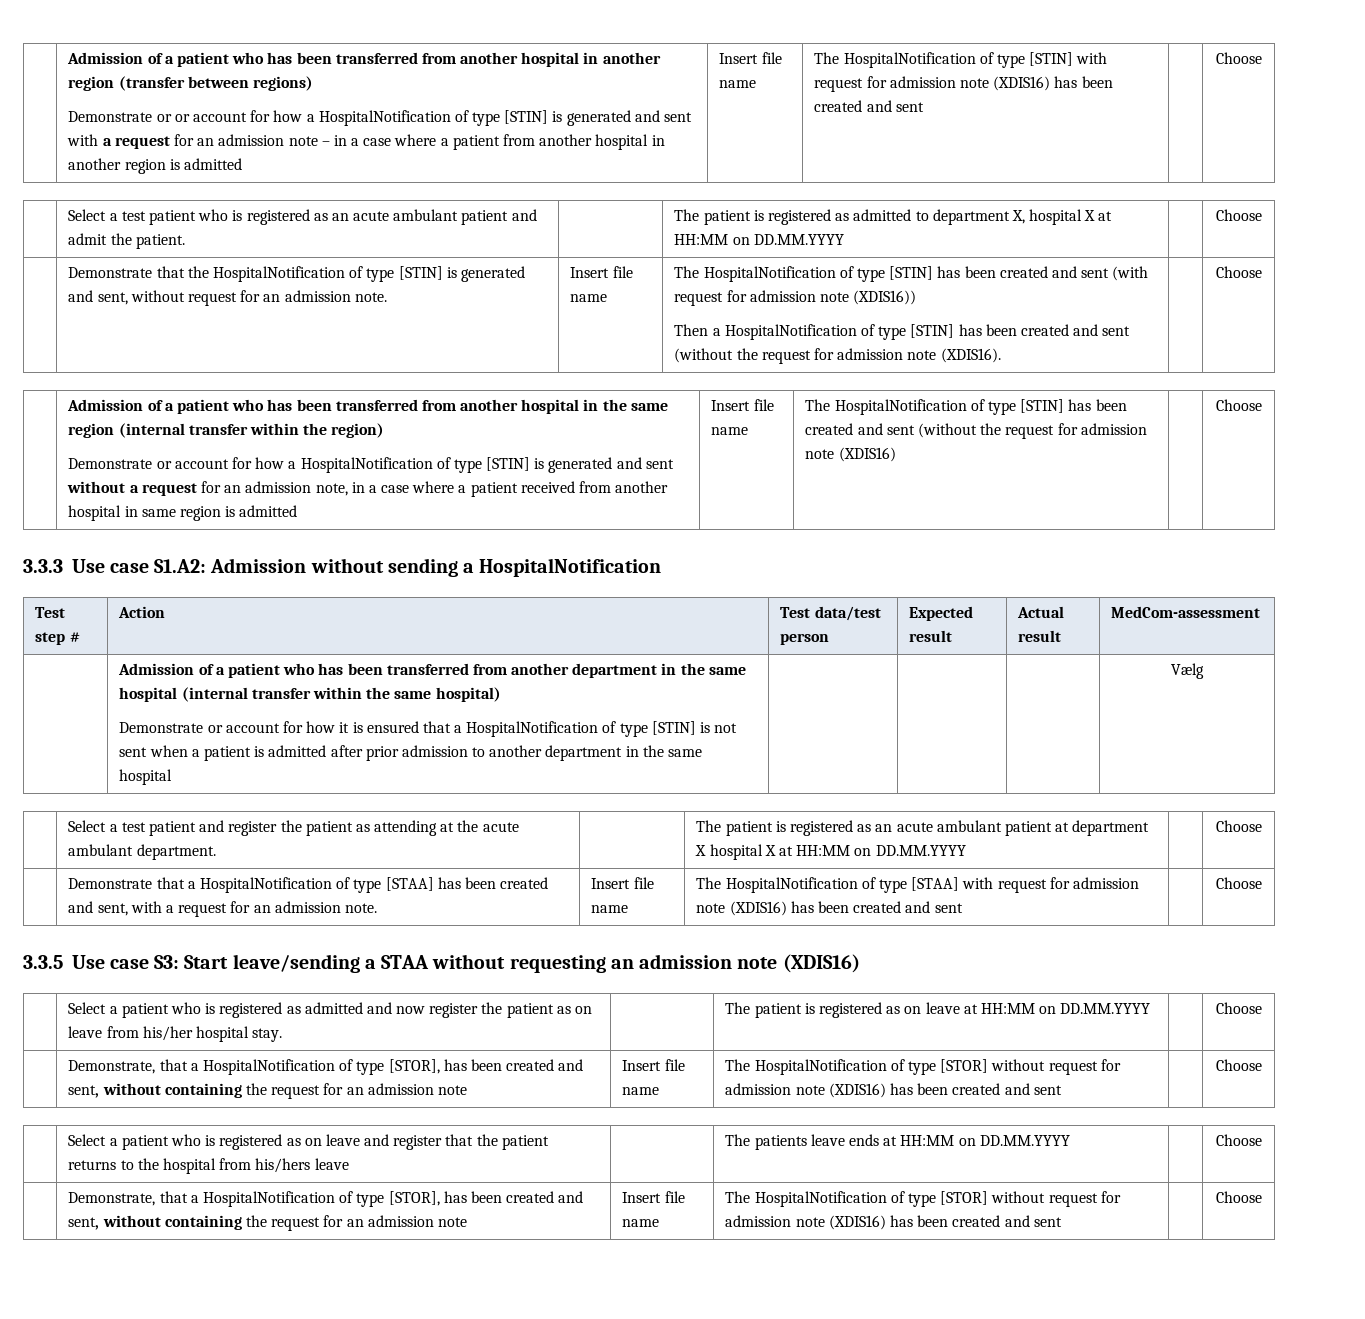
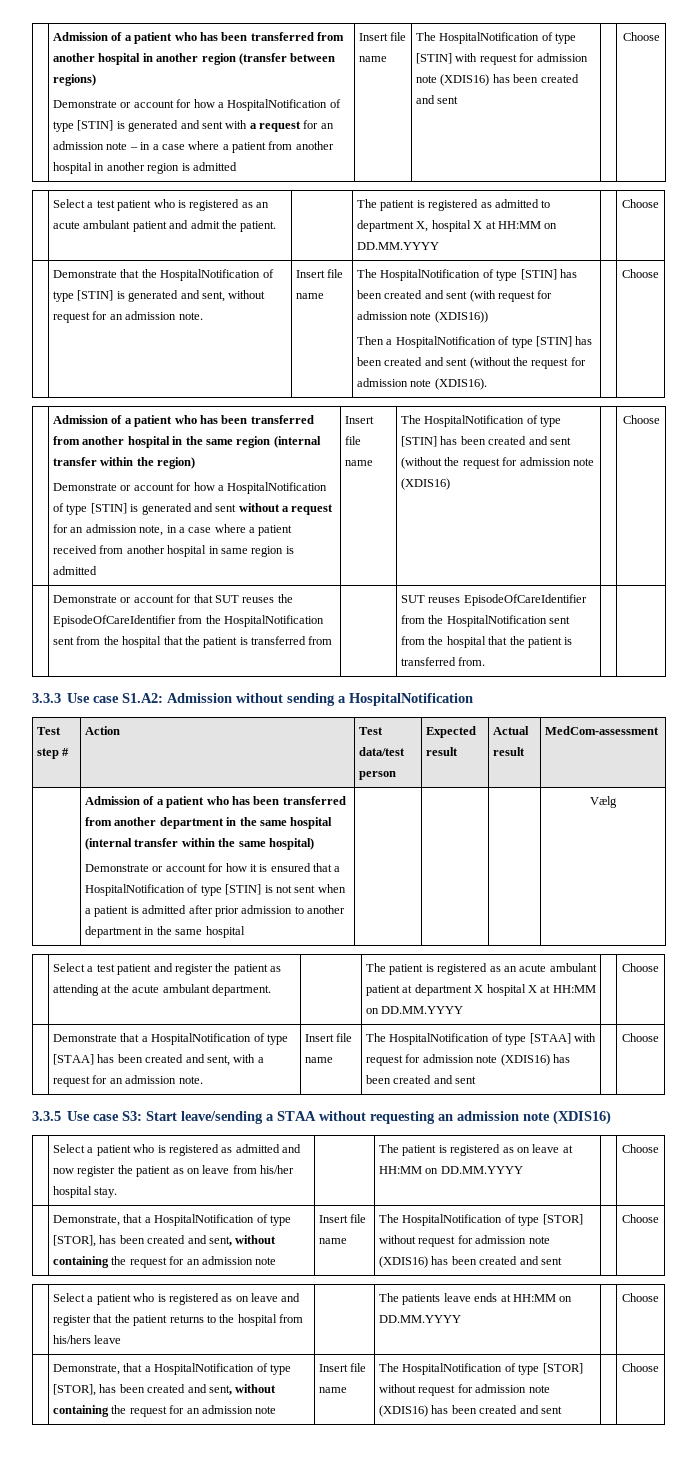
[174,114,190,122] or -> (132, 105) none
(1262, 405) none -> [53,594,293,603] [53,615,325,627] [53,636,333,648] [401,594,587,606] [401,615,571,627] [401,636,573,648] [401,657,486,666] // | Demonstrate or account for that SUT reuses the EpisodeOfCareIdentifier from the HospitalNotification sent from the hospital that the patient is transferred from | | SUT reuses EpisodeOfCareIdentifier from the HospitalNotification sent from the hospital that the patient is transferred from. | |

